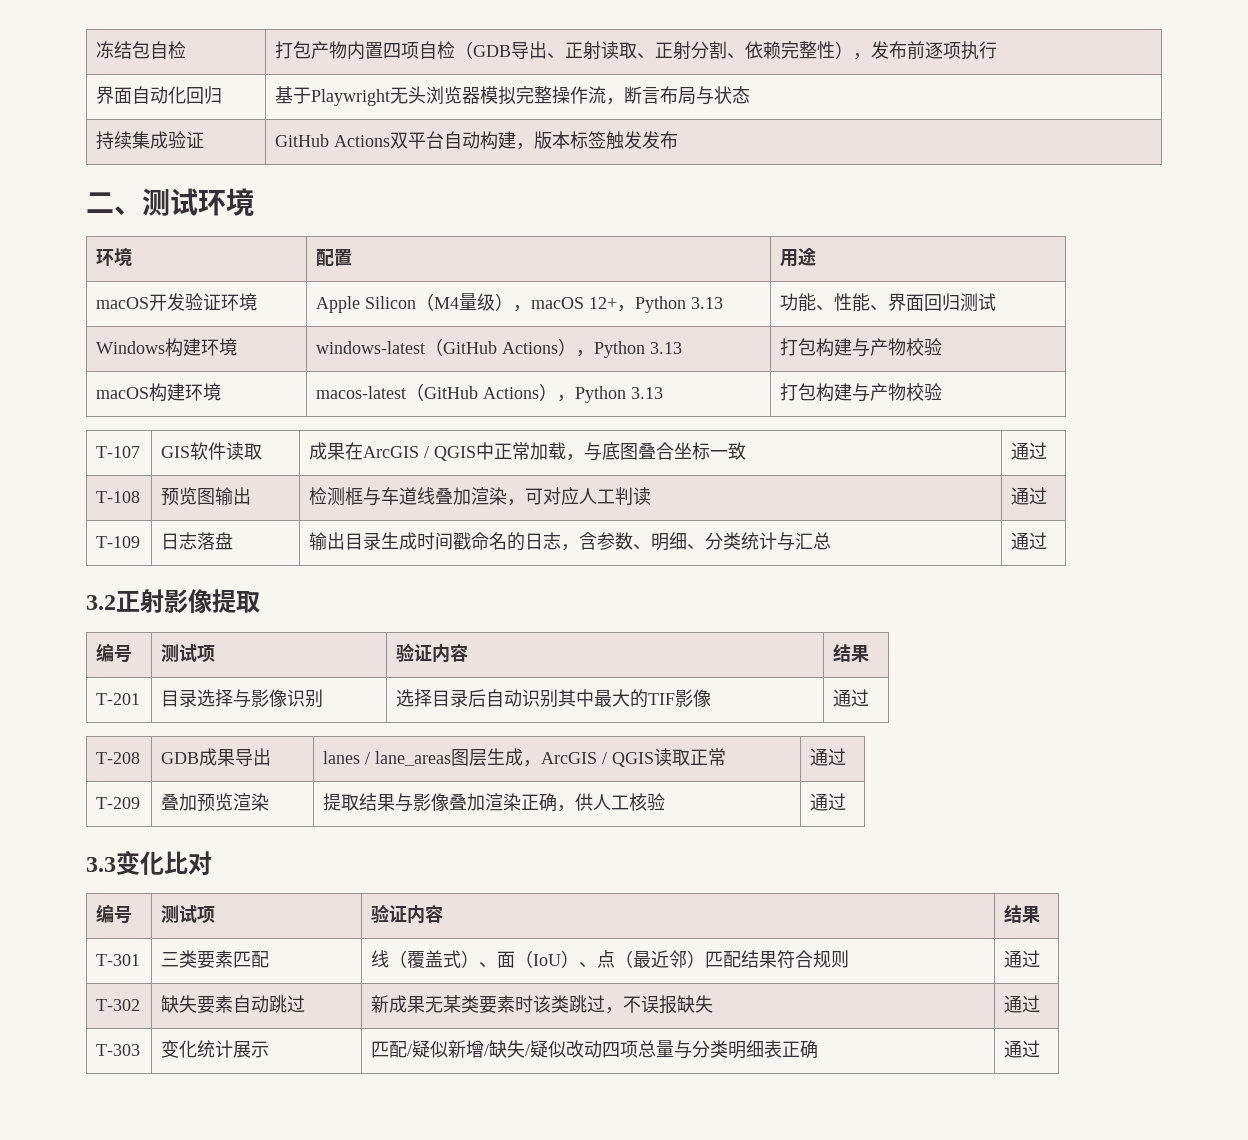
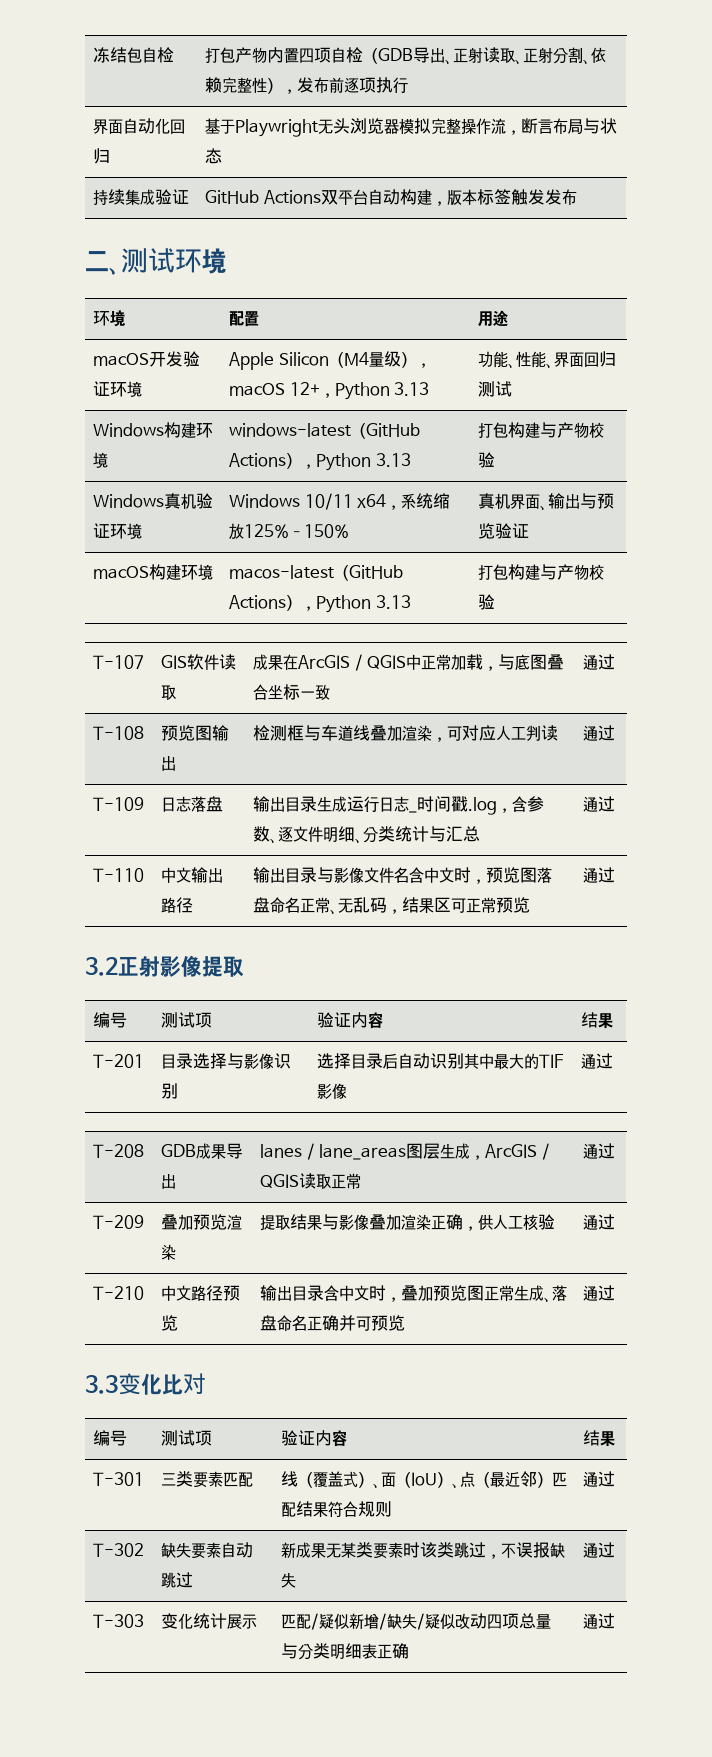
(943, 347) none -> [93,493,214,509] [93,523,143,539] [229,493,451,510] [229,523,350,539] [478,493,615,511] [478,523,530,539] // Windows真机验证环境 | Windows 10/11 x64，系统缩放125%–150% | 真机界面、输出与预览验证
[417,532,562,551] 时间戳命名的日志 -> [347,796,498,815] 运行日志_时间戳.log
(652, 547) none -> [278,826,324,842] 逐文件
(1048, 541) none -> [93,868,145,882] [161,867,224,883] [161,897,194,913] [253,867,553,884] [253,897,531,915] [583,867,616,883] // T-110 | 中文输出路径 | 输出目录与影像文件名含中文时，预览图落盘命名正常、无乱码，结果区可正常预览 | 通过
(847, 802) none -> [93,1286,145,1300] [161,1285,241,1301] [161,1315,179,1331] [260,1285,568,1303] [260,1315,406,1332] [583,1285,616,1301] // T-210 | 中文路径预览 | 输出目录含中文时，叠加预览图正常生成、落盘命名正确并可预览 | 通过

